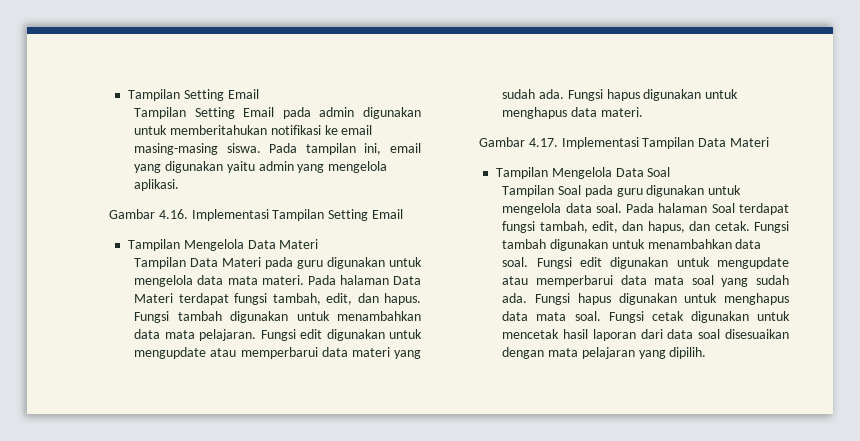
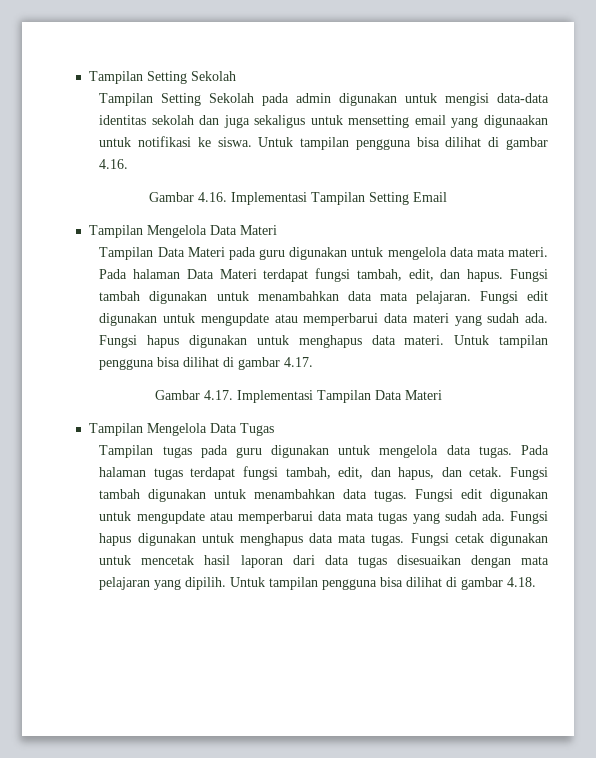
[128,89,259,101] [134,107,275,119] Tampilan Setting Email // Tampilan Setting Email -> [89,71,237,84] [99,93,255,106] Tampilan Setting Sekolah // Tampilan Setting Sekolah
[170,125,373,135] [134,143,422,155] [134,161,388,173] [134,179,180,191] memberitahukan notifikasi ke email masing-masing siswa. Pada tampilan ini, email yang digunakan yaitu admin yang mengelola aplikasi. -> [445,93,549,106] [99,115,548,128] [99,136,548,150] [99,159,129,169] mengisi data-data identitas sekolah dan juga sekaligus untuk mensetting email yang digunaakan untuk notifikasi ke siswa. Untuk tampilan pengguna bisa dilihat di gambar 4.16.
(643, 112) none -> [454,335,548,348] [99,357,314,370] Untuk tampilan pengguna bisa dilihat di gambar 4.17.
[647,167,671,177] [502,185,742,197] [502,203,735,215] Soal // Tampilan Soal pada guru digunakan untuk mengelola data soal. Pada halaman Soal -> [240,423,275,436] [99,445,550,458] [99,467,183,480] Tugas // Tampilan tugas pada guru digunakan untuk mengelola data tugas. Pada halaman tugas
[502,257,529,267] soal. -> [374,490,408,502] tugas.
[691,275,714,285] soal -> [378,512,408,524] tugas
[574,311,601,321] soal. -> [371,534,405,546] tugas.
[698,329,721,339] soal -> [357,556,387,568] tugas
(707, 353) none -> [230,577,537,590] Untuk tampilan pengguna bisa dilihat di gambar 4.18.

